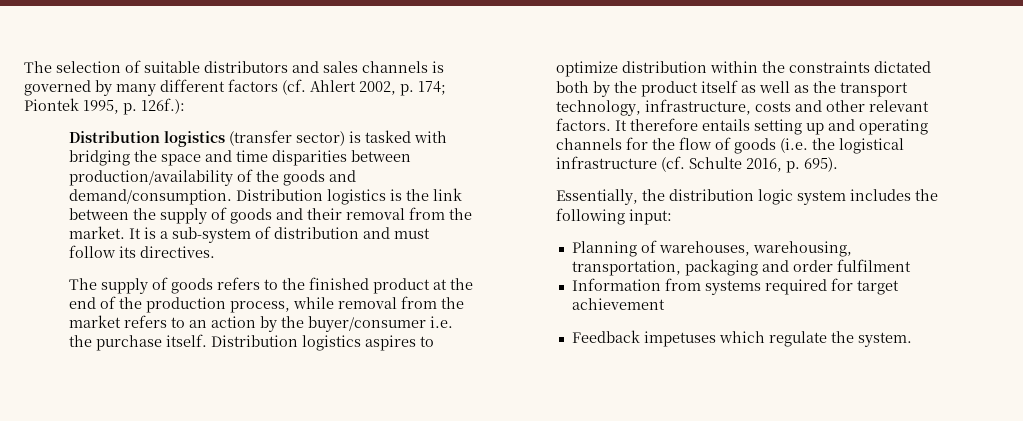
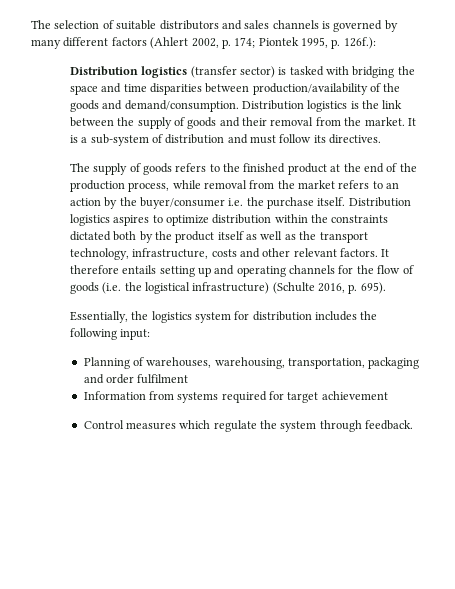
[282,79,356,95] (cf. Ahlert -> [150,37,189,49] (Ahlert
[556,156,743,172] infrastructure (cf. Schulte -> [192,282,315,294] infrastructure) (Schulte
[669,189,847,205] distribution logic system -> [151,311,312,323] logistics system for distribution
[572,330,717,347] Feedback impetuses -> [83,420,176,430] Control measures
[858,332,913,347] system. -> [280,420,414,432] system through feedback.

